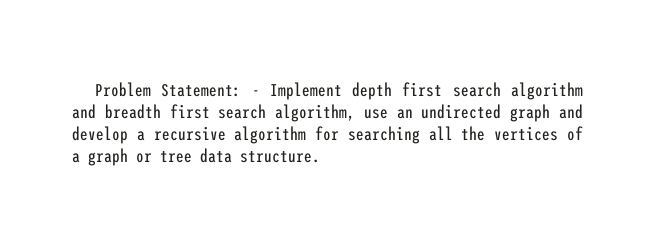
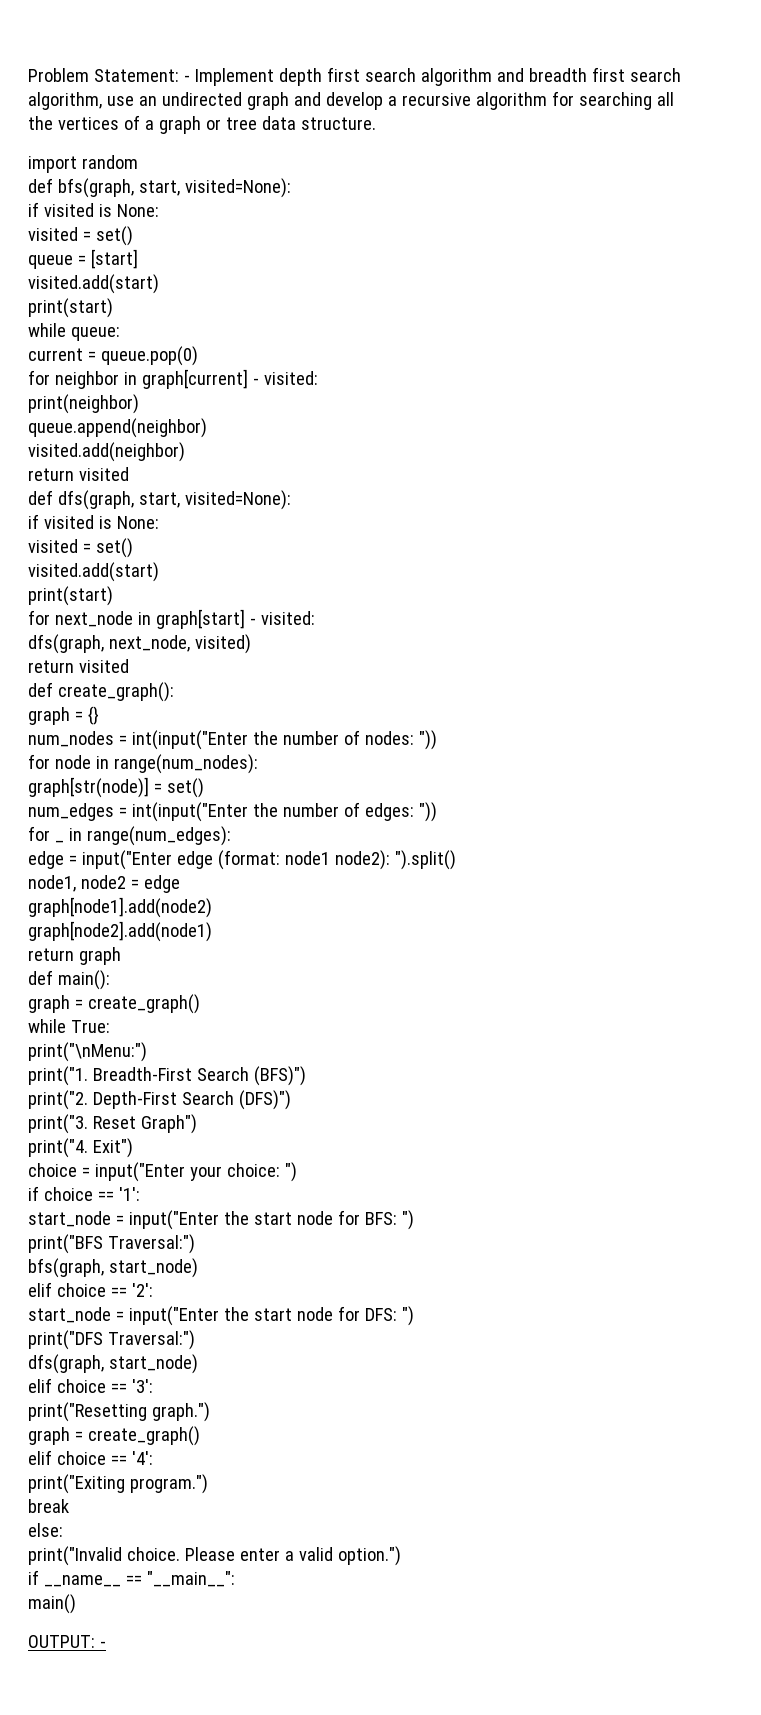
(320, 157) none -> [28,155,138,173] [28,178,291,198] [28,202,159,217] [28,226,133,246] [28,249,138,269] [28,274,159,294] [28,298,113,318] [28,323,120,341] [28,346,198,366] [28,369,318,389] [28,394,139,414] [28,418,207,438] [28,442,185,462] [28,467,129,481] [28,490,291,510] [28,514,159,529] [28,538,133,558] [28,562,159,582] [28,586,113,606] [28,609,315,629] [28,634,251,654] [28,659,129,673] [28,682,174,702] [28,706,99,725] [28,730,437,750] [28,754,258,774] [28,777,204,798] [28,802,437,822] [28,826,231,846] [28,850,456,870] [28,875,180,893] [28,897,212,918] [28,921,212,942] [28,947,121,965] [28,970,110,990] [28,994,200,1014] [28,1019,110,1033] [28,1042,147,1062] [28,1066,306,1086] [28,1090,291,1110] [28,1114,197,1134] [28,1138,133,1158] [28,1162,297,1182] [28,1186,140,1201] [28,1210,414,1230] [28,1234,195,1254] [28,1258,198,1278] [28,1282,153,1297] [28,1306,414,1326] [28,1330,195,1350] [28,1354,198,1374] [28,1378,153,1393] [28,1402,210,1422] [28,1426,200,1446] [28,1450,153,1465] [28,1474,208,1494] [28,1499,69,1513] [28,1523,63,1537] [28,1546,401,1566] [28,1570,235,1587] [28,1594,76,1614] [28,1635,106,1648] // import random // def bfs(graph, start, visited=None): // if visited is None: // visited = set() // queue = [start] // visited.add(start) // print(start) // while queue: // current = queue.pop(0) // for neighbor in graph[current] - visited: // print(neighbor) // queue.append(neighbor) // visited.add(neighbor) // return visited // def dfs(graph, start, visited=None): // if visited is None: // visited = set() // visited.add(start) // print(start) // for next_node in graph[start] - visited: // dfs(graph, next_node, visited) // return visited // def create_graph(): // graph = {} // num_nodes = int(input("Enter the number of nodes: ")) // for node in range(num_nodes): // graph[str(node)] = set() // num_edges = int(input("Enter the number of edges: ")) // for _ in range(num_edges): // edge = input("Enter edge (format: node1 node2): ").split() // node1, node2 = edge // graph[node1].add(node2) // graph[node2].add(node1) // return graph // def main(): // graph = create_graph() // while True: // print("\nMenu:") // print("1. Breadth-First Search (BFS)") // print("2. Depth-First Search (DFS)") // print("3. Reset Graph") // print("4. Exit") // choice = input("Enter your choice: ") // if choice == '1': // start_node = input("Enter the start node for BFS: ") // print("BFS Traversal:") // bfs(graph, start_node) // elif choice == '2': // start_node = input("Enter the start node for DFS: ") // print("DFS Traversal:") // dfs(graph, start_node) // elif choice == '3': // print("Resetting graph.") // graph = create_graph() // elif choice == '4': // print("Exiting program.") // break // else: // print("Invalid choice. Please enter a valid option.") // if __name__ == "__main__": // main() // OUTPUT: -

